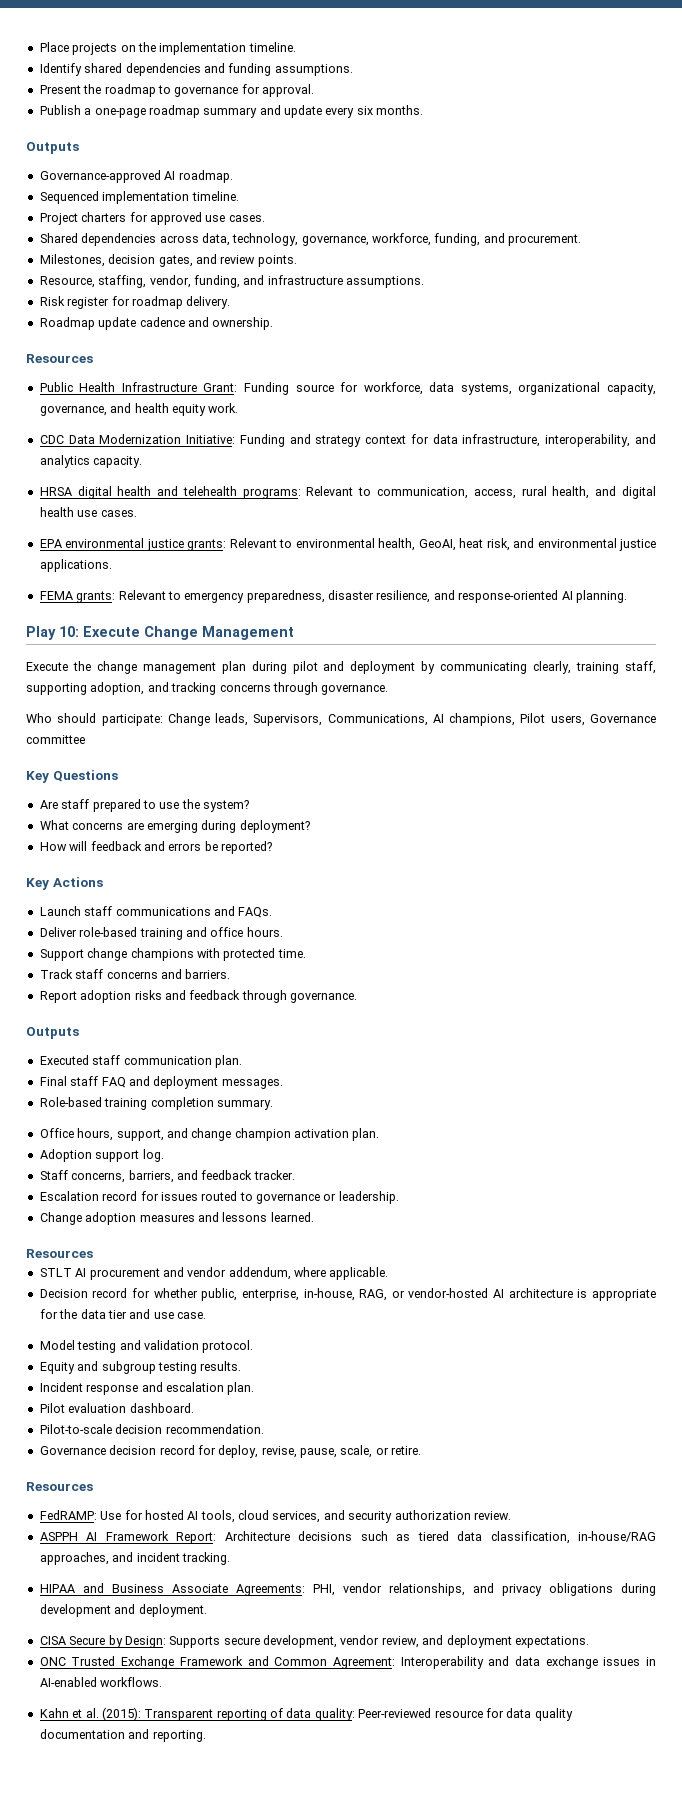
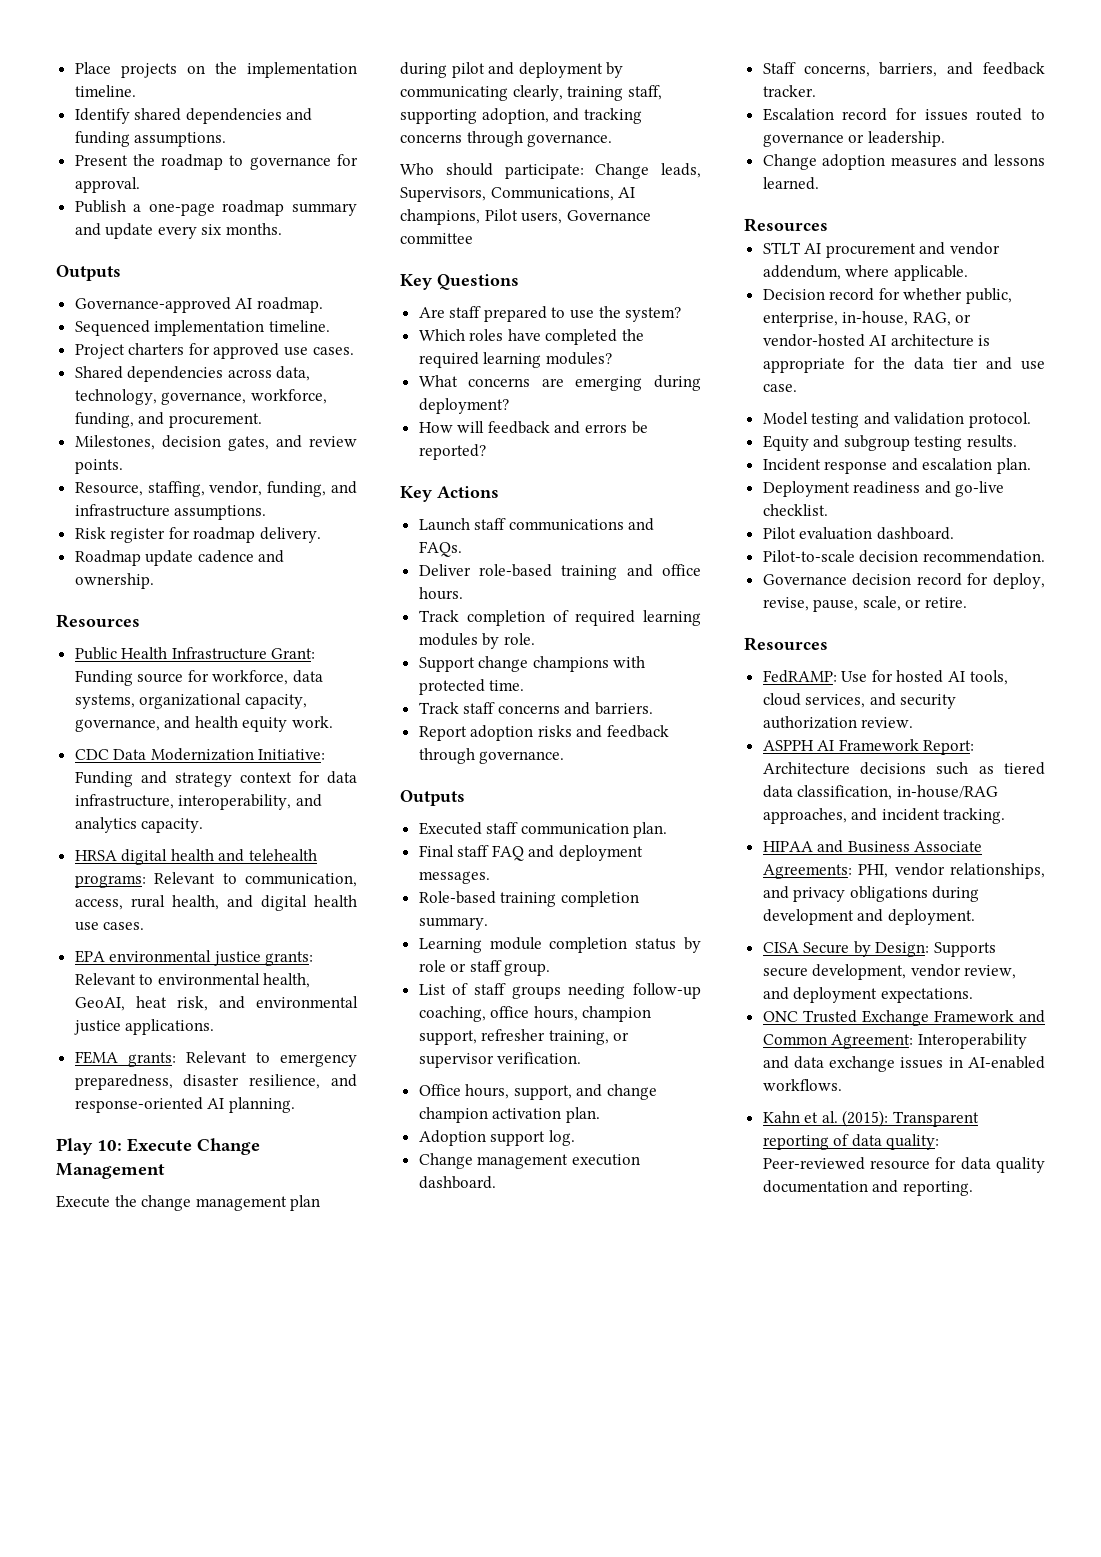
(249, 806) none -> [418,329,645,345] [418,352,612,368] // Which roles have completed the required learning modules?
(283, 932) none -> [418,610,701,626] [418,633,535,649] // Track completion of required learning modules by role.
(273, 1104) none -> [418,937,701,953] [418,960,551,976] [418,983,701,999] [418,1006,652,1022] [418,1029,630,1045] [418,1052,582,1068] // Learning module completion status by role or staff group. // List of staff groups needing follow-up coaching, office hours, champion support, refresher training, or supervisor verification.
(164, 1155) none -> [418,1153,640,1169] [418,1176,496,1189] // Change management execution dashboard.
(255, 1388) none -> [762,481,1005,497] [762,504,828,516] // Deployment readiness and go-live checklist.

